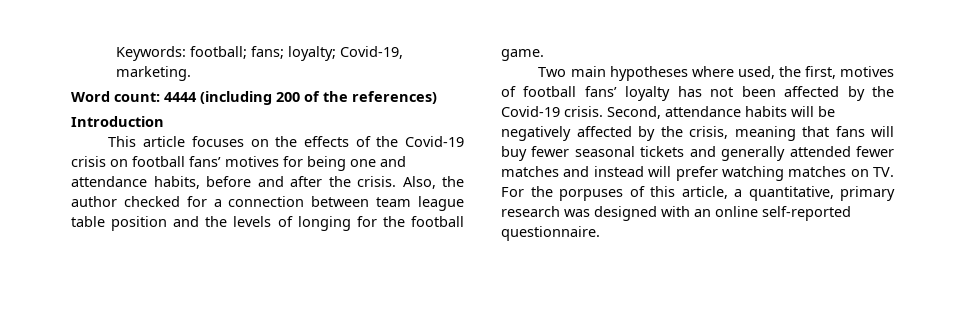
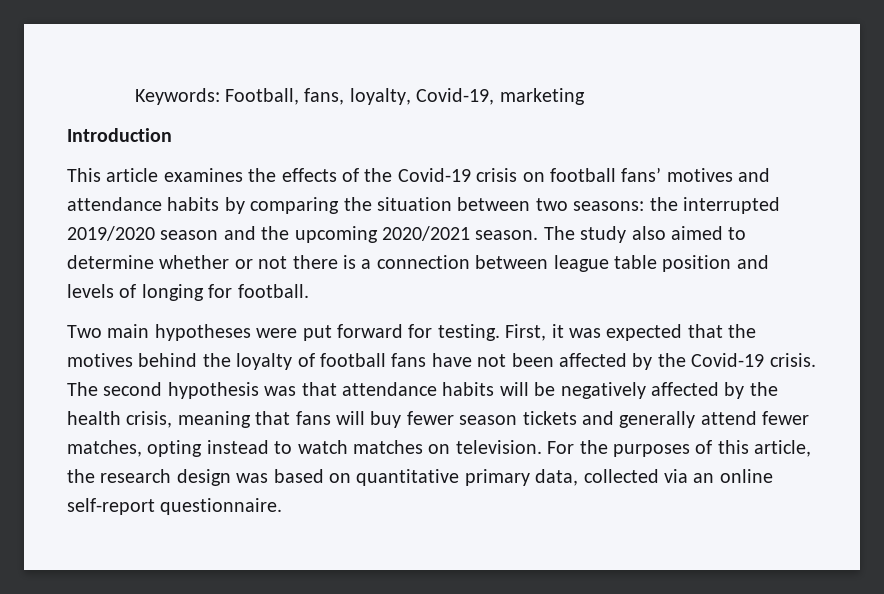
[189,46,403,61] [115,66,191,81] [71,91,437,105] football; fans; loyalty; Covid-19, marketing. // Word count: 4444 (including 200 of the references) -> [225,88,585,105] Football, fans, loyalty, Covid-19, marketing
[191,136,269,147] focuses on -> [163,168,243,182] examines
[283,156,406,171] [71,176,464,189] [71,196,207,207] for being one and attendance habits, before and after the crisis. Also, the author checked for -> [738,168,771,182] [67,197,780,214] [67,226,747,243] [67,255,356,269] and attendance habits by comparing the situation between two seasons: the interrupted 2019/2020 season and the upcoming 2020/2021 season. The study also aimed to determine whether or not there is
[376,197,412,207] team -> (549, 262) none
[205,216,228,227] the -> (769, 262) none
[382,216,464,227] [501,49,544,61] the football game. -> [237,284,309,298] football.
[691,66,894,79] [501,86,702,101] where used, the first, motives of football fans’ loyalty has -> [256,324,757,341] [67,353,472,370] were put forward for testing. First, it was expected that the motives behind the loyalty of football fans have
[607,106,661,119] Second, -> [67,382,337,399] The second hypothesis was that
(683, 131) none -> [67,411,121,425] health
[574,146,635,157] seasonal -> [459,415,518,425] season
[789,146,894,157] [501,166,784,181] attended fewer matches and instead will prefer watching -> [700,411,810,425] [67,440,348,457] attend fewer matches, opting instead to watch
[873,167,894,177] TV. -> [455,440,542,454] television.
[559,189,623,201] porpuses -> [612,444,690,457] purposes
[734,186,895,201] [501,206,690,221] a quantitative, primary research was designed with -> [67,469,688,486] the research design was based on quantitative primary data, collected via
[762,206,851,221] self-reported -> [67,498,155,515] self-report

